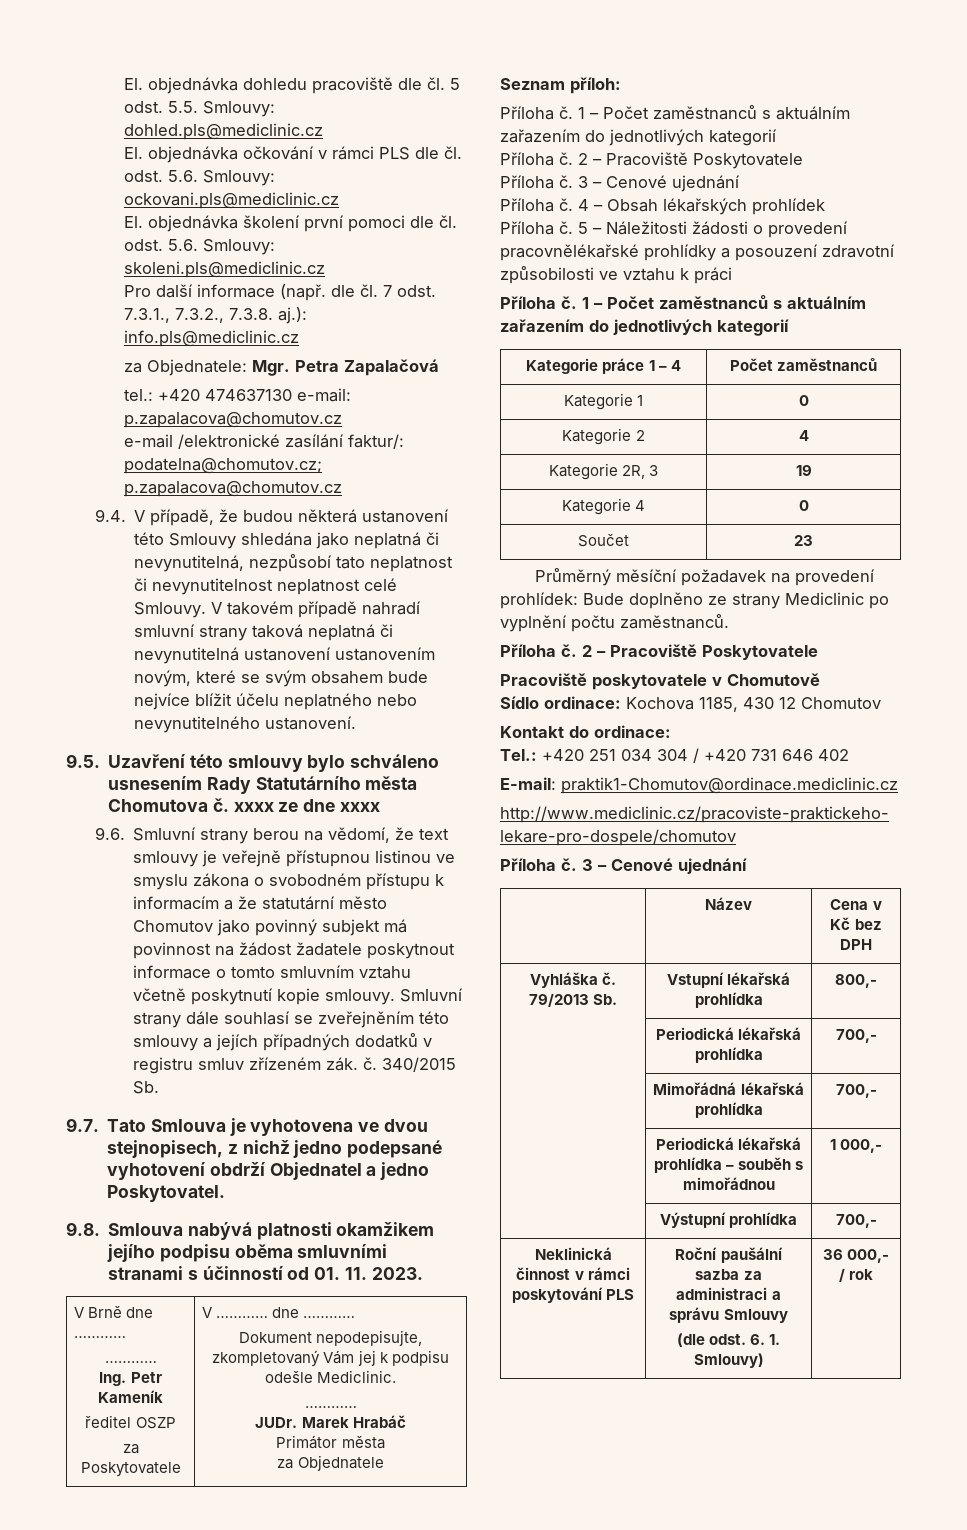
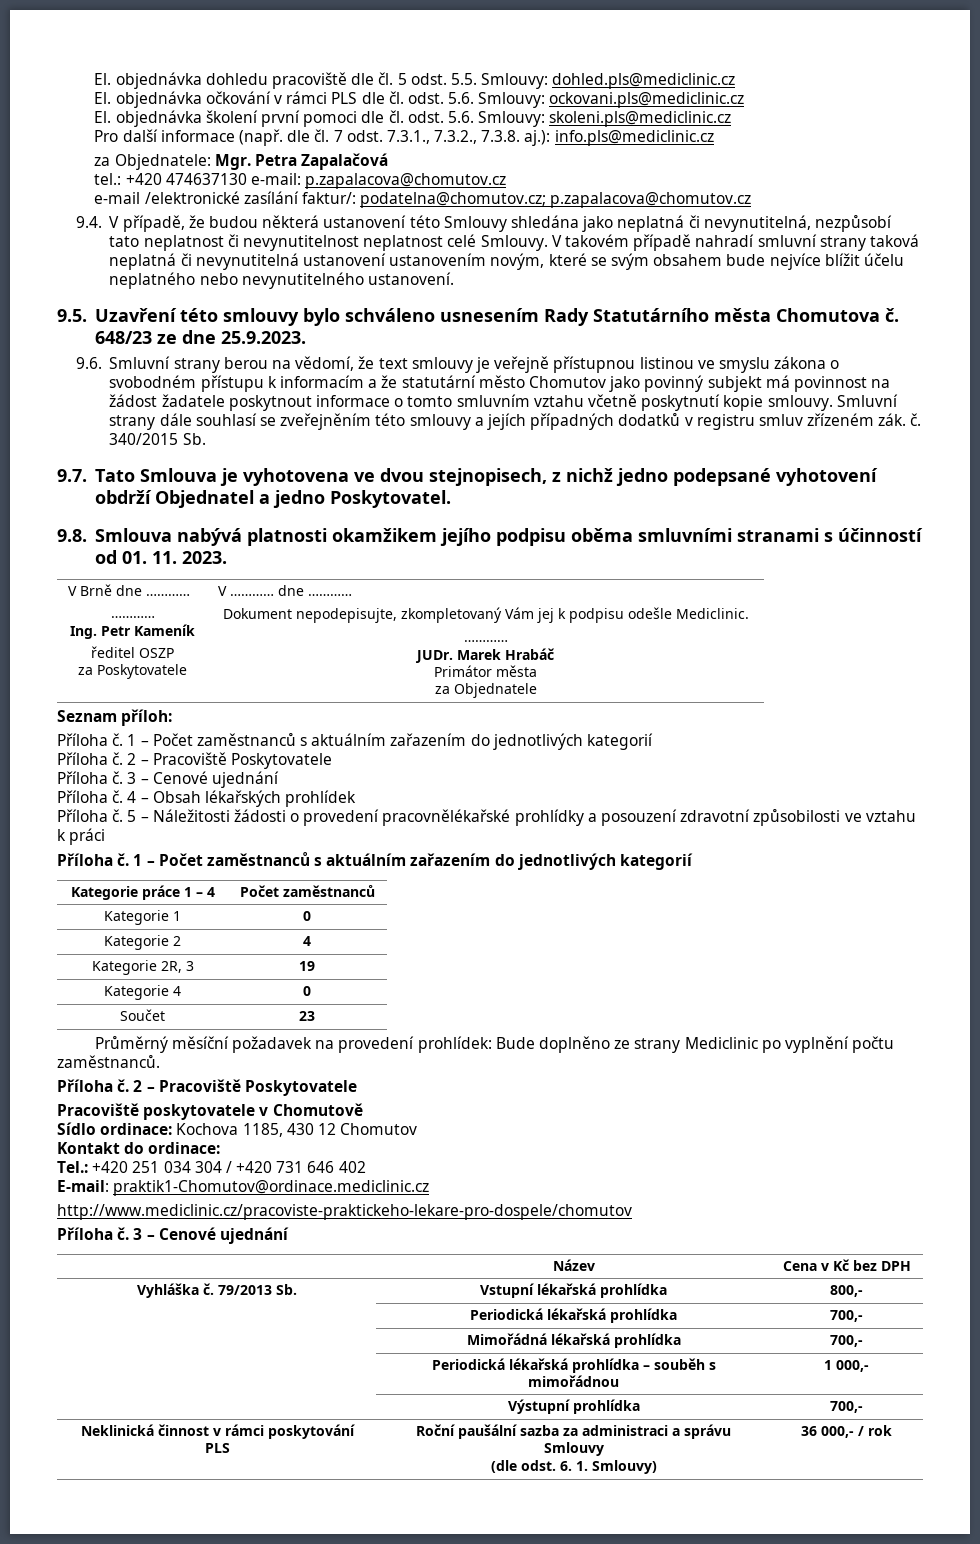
[233,802,274,812] xxxx -> [94,331,152,344] 648/23
[339,802,380,812] xxxx -> [220,331,306,344] 25.9.2023.

